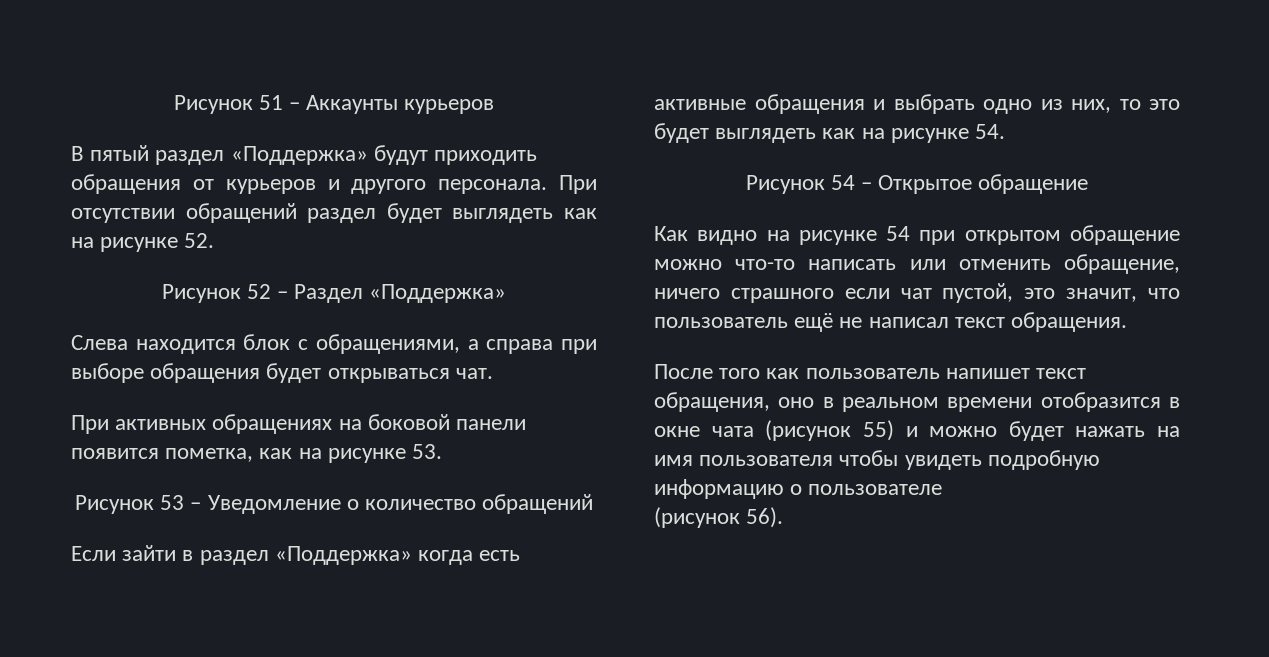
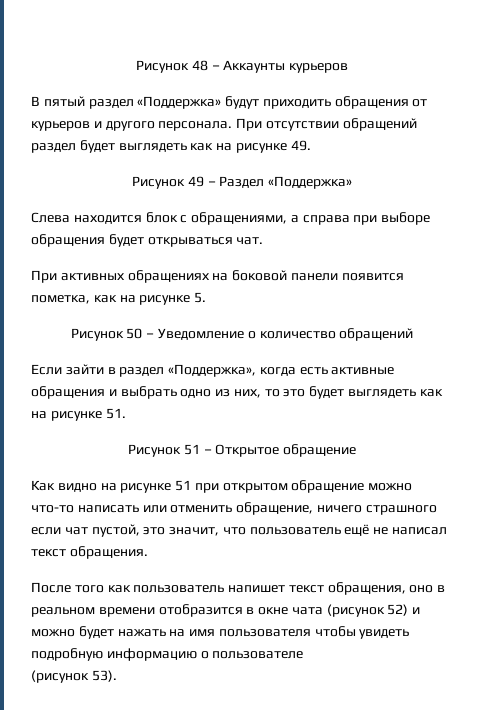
[173,95,283,114] Рисунок 51 -> [135,60,208,73] Рисунок 48
[184,233,215,248] [161,284,271,303] 52. // Рисунок 52 -> [290,140,311,151] [131,176,204,189] 49. // Рисунок 49
[412,444,443,459] [74,495,185,514] 53. // Рисунок 53 -> [194,292,207,303] [70,328,143,341] 5. // Рисунок 50
[274,546,412,565] «Поддержка» -> [168,364,257,377] «Поддержка»,
[975,124,1006,139] [745,175,855,194] 54. // Рисунок 54 -> [105,408,126,419] [127,444,200,457] 51. // Рисунок 51
[886,226,911,241] 54 -> [175,480,192,491] 51
[862,420,894,441] 55) -> [387,604,409,616] 52)
[746,507,784,528] 56). -> [91,670,117,682] 53).

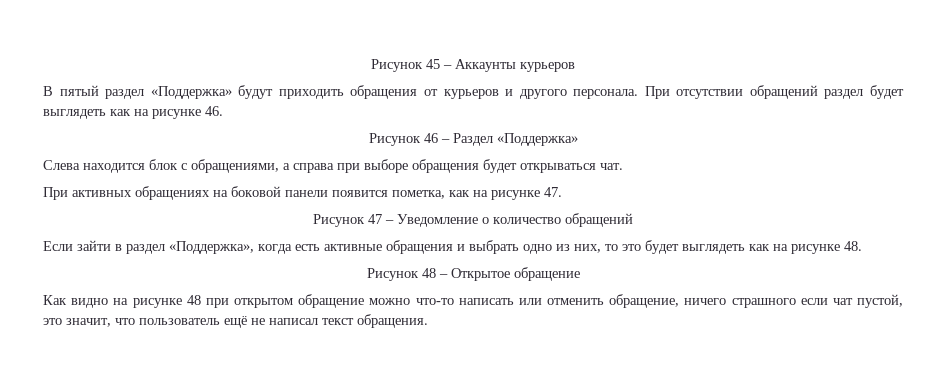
[135,60,208,73] Рисунок 48 -> [371,59,440,72] Рисунок 45
[290,140,311,151] [131,176,204,189] 49. // Рисунок 49 -> [205,106,223,116] [368,133,438,146] 46. // Рисунок 46
[194,292,207,303] [70,328,143,341] 5. // Рисунок 50 -> [544,187,562,197] [313,214,382,227] 47. // Рисунок 47
[105,408,126,419] [127,444,200,457] 51. // Рисунок 51 -> [844,241,862,251] [366,268,436,281] 48. // Рисунок 48
[175,480,192,491] 51 -> [186,295,201,305] 48
[31,582,446,595] [31,604,421,617] [31,626,410,639] [31,648,304,661] [31,670,117,683] // После того как пользователь напишет текст обращения, оно в реальном времени отобразится в окне чата (рисунок 52) и можно будет нажать на имя пользователя чтобы увидеть подробную информацию о пользователе // (рисунок 53). -> (428, 321) none

